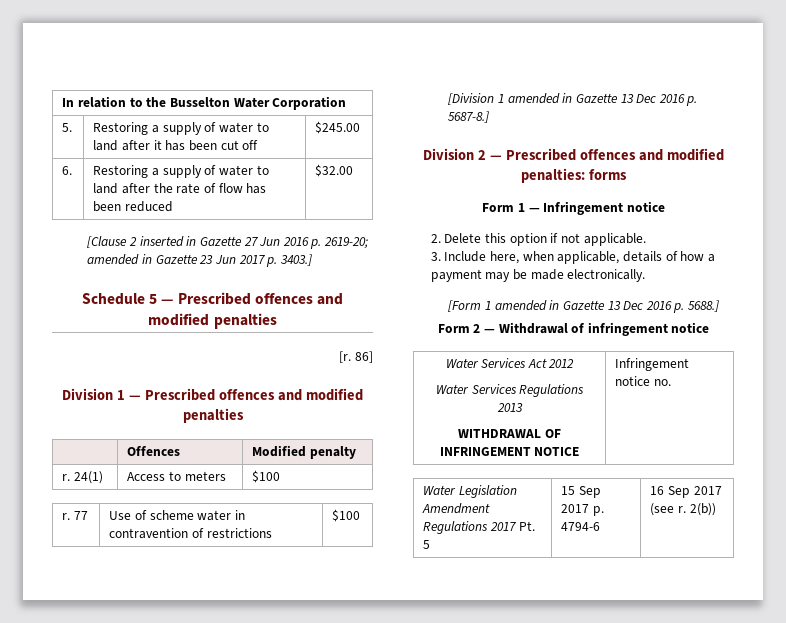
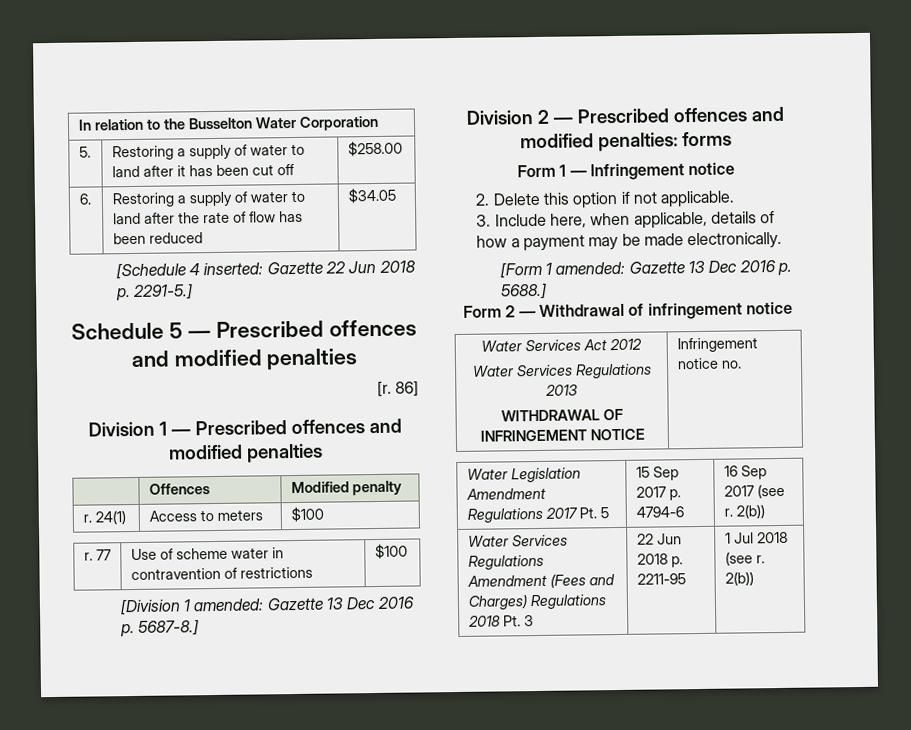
[315,121,361,134] $245.00 -> [347,140,403,157] $258.00
[315,164,354,177] [87,236,369,249] [87,254,312,267] $32.00 // [Clause 2 inserted in Gazette 27 Jun 2016 p. 2619-20; amended in Gazette 23 Jun 2017 p. 3403.] -> [347,187,396,204] [115,260,416,280] [115,283,193,302] $34.05 // [Schedule 4 inserted: Gazette 22 Jun 2018 p. 2291-5.]
[507,93,573,104] amended in -> [193,598,265,612] amended:
[494,300,560,311] amended in -> [555,261,626,275] amended:
(716, 509) none -> [467,534,568,547] [467,554,544,570] [466,573,615,588] [467,594,607,610] [467,615,534,627] [636,533,682,545] [636,553,683,568] [636,573,686,585] [724,531,788,544] [724,551,765,566] [724,571,754,586] // Water Services Regulations Amendment (Fees and Charges) Regulations 2018 Pt. 3 | 22 Jun 2018 p. 2211-95 | 1 Jul 2018 (see r. 2(b))

